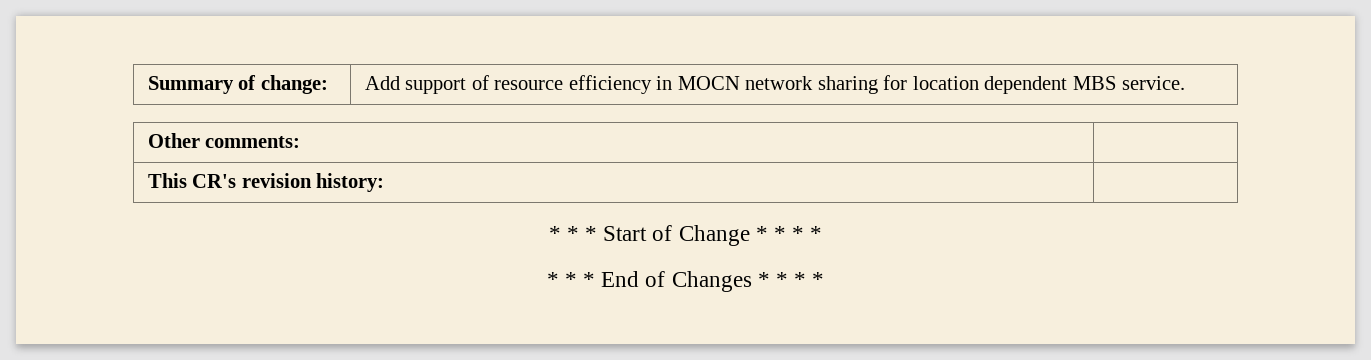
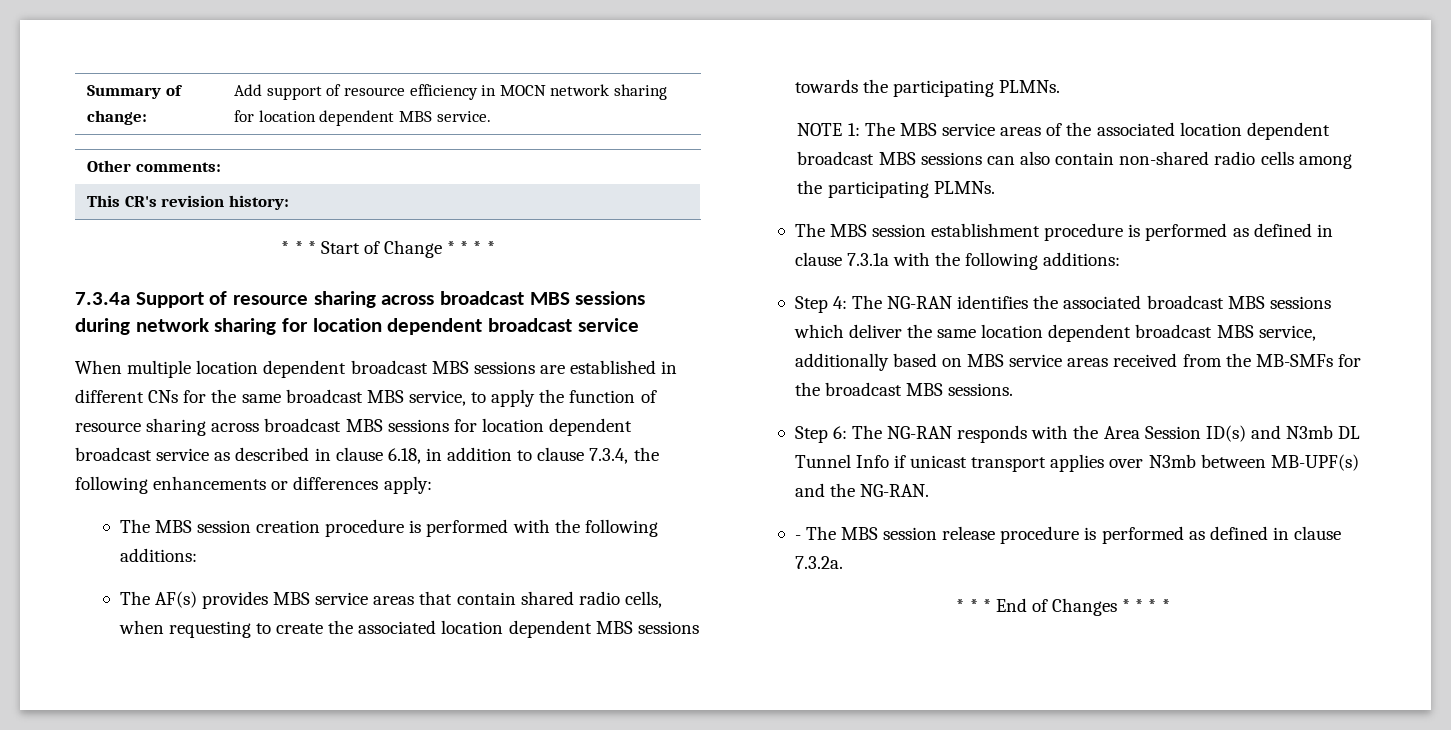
(823, 233) none -> [75,291,646,308] [75,318,639,335] [75,360,678,378] [75,389,657,407] [75,418,633,436] [75,447,659,464] [75,476,432,494] [119,519,658,537] [119,548,197,562] [119,591,662,609] [118,620,699,638] [794,79,1061,97] [797,122,1330,140] [797,151,1352,169] [797,180,995,198] [794,223,1333,241] [794,252,1121,270] [794,295,1331,313] [793,324,1316,342] [794,353,1361,371] [794,382,1014,396] [794,425,1361,443] [794,454,1359,472] [794,483,929,497] [794,526,1342,544] [794,556,843,569] // 7.3.4a Support of resource sharing across broadcast MBS sessions during network sharing for location dependent broadcast service // When multiple location dependent broadcast MBS sessions are established in different CNs for the same broadcast MBS service, to apply the function of resource sharing across broadcast MBS sessions for location dependent broadcast service as described in clause 6.18, in addition to clause 7.3.4, the following enhancements or differences apply: // The MBS session creation procedure is performed with the following additions: // The AF(s) provides MBS service areas that contain shared radio cells, when requesting to create the associated location dependent MBS sessions towards the participating PLMNs. // NOTE 1: The MBS service areas of the associated location dependent broadcast MBS sessions can also contain non-shared radio cells among the participating PLMNs. // The MBS session establishment procedure is performed as defined in clause 7.3.1a with the following additions: // Step 4: The NG-RAN identifies the associated broadcast MBS sessions which deliver the same location dependent broadcast MBS service, additionally based on MBS service areas received from the MB-SMFs for the broadcast MBS sessions. // Step 6: The NG-RAN responds with the Area Session ID(s) and N3mb DL Tunnel Info if unicast transport applies over N3mb between MB-UPF(s) and the NG-RAN. // - The MBS session release procedure is performed as defined in clause 7.3.2a.

